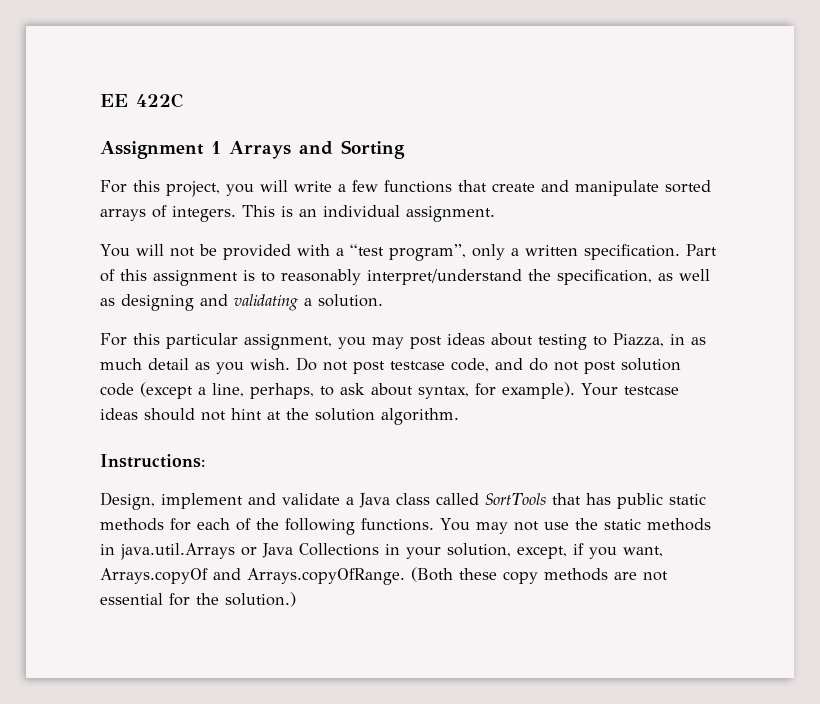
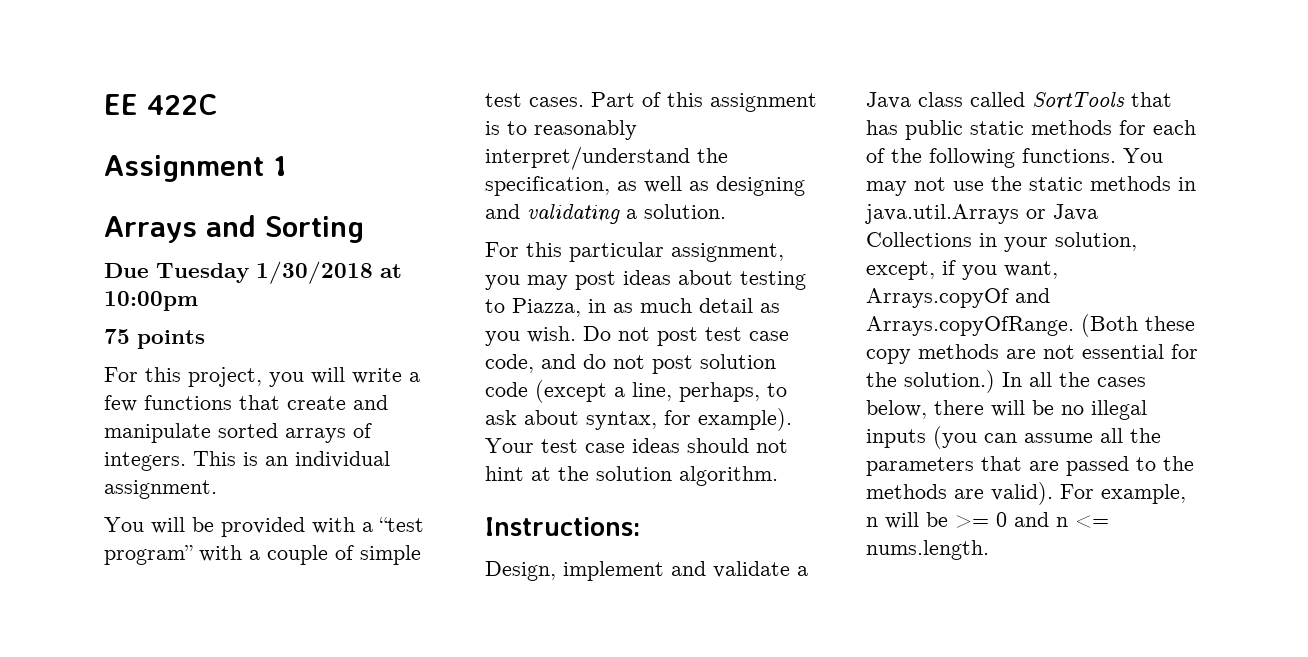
(221, 147) none -> (287, 166) //
(405, 149) none -> [104,261,402,284] [104,291,198,311] [104,329,205,349] // Due Tuesday 1/30/2018 at 10:00pm // 75 points
[169,247,195,257] not -> (185, 525) none
[388,244,680,261] program”, only a written specification. -> [104,545,421,565] [485,93,584,107] program” with a couple of simple test cases.
[390,361,445,370] testcase -> [705,327,789,341] test case
[623,386,679,395] testcase -> [541,439,625,453] test case
(296, 599) none -> [1002,372,1146,387] [866,400,1147,420] [866,426,1161,449] [866,456,1194,476] [866,482,1186,505] [866,512,1109,529] [866,540,989,560] In all the cases below, there will be no illegal inputs (you can assume all the parameters that are passed to the methods are valid). For example, n will be >= 0 and n <= nums.length.

